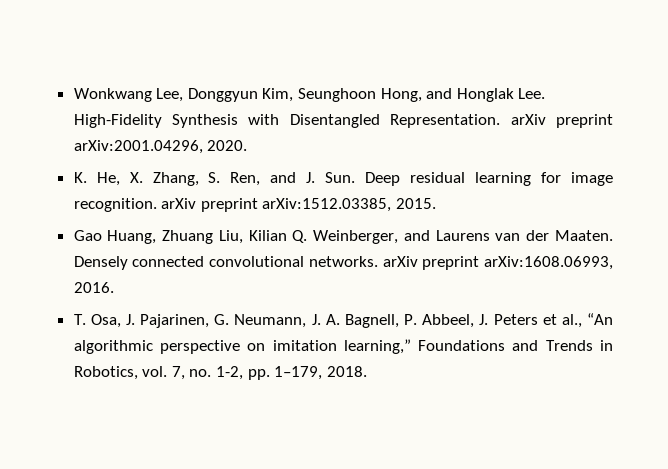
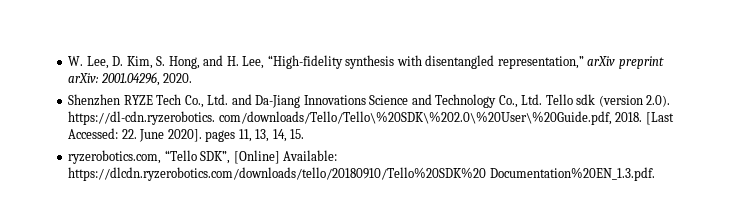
[73,88,546,102] [73,114,613,128] [73,140,248,154] [73,172,613,186] [73,198,437,212] [73,230,613,244] [73,256,613,270] [73,282,114,293] [73,313,613,328] [73,339,613,354] [73,366,367,380] Wonkwang Lee, Donggyun Kim, Seunghoon Hong, and Honglak Lee. High-Fidelity Synthesis with Disentangled Representation. arXiv preprint arXiv:2001.04296, 2020. // K. He, X. Zhang, S. Ren, and J. Sun. Deep residual learning for image recognition. arXiv preprint arXiv:1512.03385, 2015. // Gao Huang, Zhuang Liu, Kilian Q. Weinberger, and Laurens van der Maaten. Densely connected convolutional networks. arXiv preprint arXiv:1608.06993, 2016. // T. Osa, J. Pajarinen, G. Neumann, J. A. Bagnell, P. Abbeel, J. Peters et al., “An algorithmic perspective on imitation learning,” Foundations and Trends in Robotics, vol. 7, no. 1-2, pp. 1–179, 2018. -> [68,55,664,69] [68,72,193,86] [68,94,671,108] [68,111,674,125] [68,128,305,142] [68,150,338,164] [68,167,655,181] W. Lee, D. Kim, S. Hong, and H. Lee, “High-fidelity synthesis with disentangled representation,” arXiv preprint arXiv: 2001.04296, 2020. // Shenzhen RYZE Tech Co., Ltd. and Da-Jiang Innovations Science and Technology Co., Ltd. Tello sdk (version 2.0). https://dl-cdn.ryzerobotics. com/downloads/Tello/Tello\%20SDK\%202.0\%20User\%20Guide.pdf, 2018. [Last Accessed: 22. June 2020]. pages 11, 13, 14, 15. // ryzerobotics.com, “Tello SDK”, [Online] Available: https://dlcdn.ryzerobotics.com/downloads/tello/20180910/Tello%20SDK%20 Documentation%20EN_1.3.pdf.

